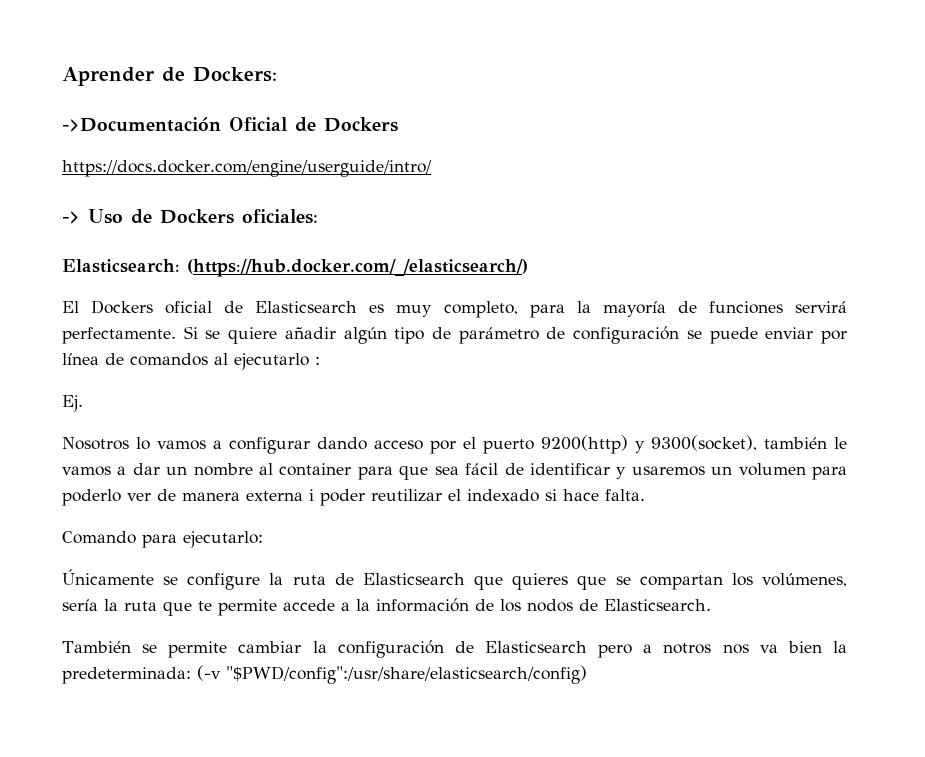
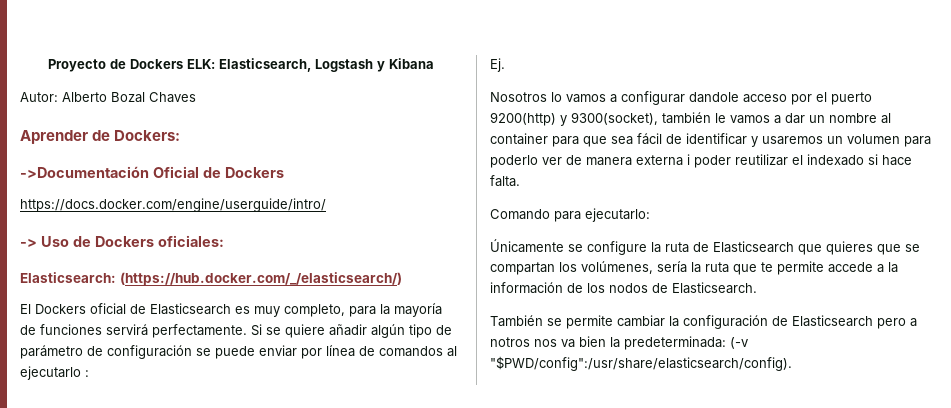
(62, 76) none -> [47,58,434,72] [20,92,196,103] Proyecto de Dockers ELK: Elasticsearch, Logstash y Kibana // Autor: Alberto Bozal Chaves //
[317,437,367,450] dando -> [689,92,739,103] dandole
[226,665,587,684] "$PWD/config":/usr/share/elasticsearch/config) -> [490,356,792,371] "$PWD/config":/usr/share/elasticsearch/config).

